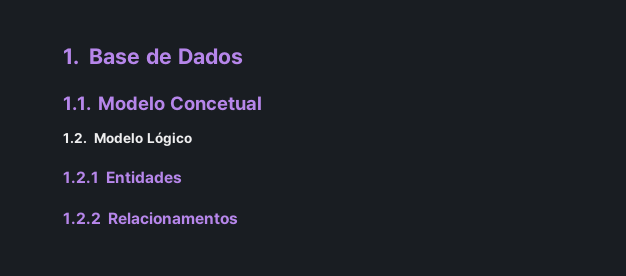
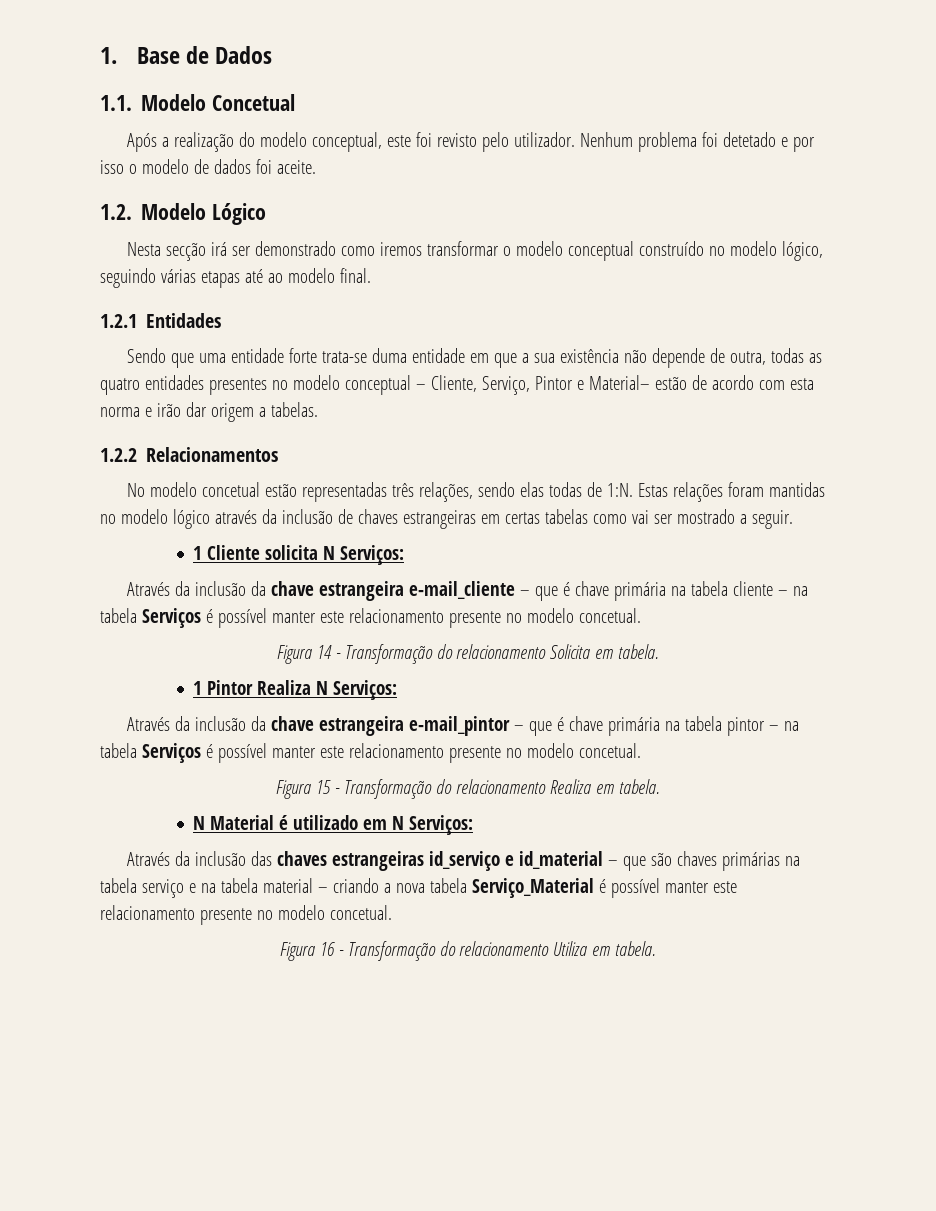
[63,132,192,146] [63,171,182,184] [63,212,238,225] 1.2. Modelo Lógico // 1.2.1 Entidades // 1.2.2 Relacionamentos -> [127,132,816,152] [100,159,316,174] [100,203,267,225] [127,241,824,261] [100,268,371,288] [100,313,222,328] [127,348,823,368] [100,375,814,395] [100,402,318,422] [100,447,279,462] [127,482,826,502] [100,509,793,529] [193,545,405,565] [127,581,809,601] [100,608,641,628] [276,644,660,664] [193,680,398,700] [127,716,800,736] [100,743,641,763] [276,779,660,799] [193,815,474,835] [127,851,801,871] [100,878,737,898] [100,905,392,925] [279,941,657,961] Após a realização do modelo conceptual, este foi revisto pelo utilizador. Nenhum problema foi detetado e por isso o modelo de dados foi aceite. // 1.2. Modelo Lógico // Nesta secção irá ser demonstrado como iremos transformar o modelo conceptual construído no modelo lógico, seguindo várias etapas até ao modelo final. // 1.2.1 Entidades // Sendo que uma entidade forte trata-se duma entidade em que a sua existência não depende de outra, todas as quatro entidades presentes no modelo conceptual – Cliente, Serviço, Pintor e Material– estão de acordo com esta norma e irão dar origem a tabelas. // 1.2.2 Relacionamentos // No modelo concetual estão representadas três relações, sendo elas todas de 1:N. Estas relações foram mantidas no modelo lógico através da inclusão de chaves estrangeiras em certas tabelas como vai ser mostrado a seguir. // 1 Cliente solicita N Serviços: // Através da inclusão da chave estrangeira e-mail_cliente – que é chave primária na tabela cliente – na tabela Serviços é possível manter este relacionamento presente no modelo concetual. // Figura 14 - Transformação do relacionamento Solicita em tabela. // 1 Pintor Realiza N Serviços: // Através da inclusão da chave estrangeira e-mail_pintor – que é chave primária na tabela pintor – na tabela Serviços é possível manter este relacionamento presente no modelo concetual. // Figura 15 - Transformação do relacionamento Realiza em tabela. // N Material é utilizado em N Serviços: // Através da inclusão das chaves estrangeiras id_serviço e id_material – que são chaves primárias na tabela serviço e na tabela material – criando a nova tabela Serviço_Material é possível manter este relacionamento presente no modelo concetual. // Figura 16 - Transformação do relacionamento Utiliza em tabela.

